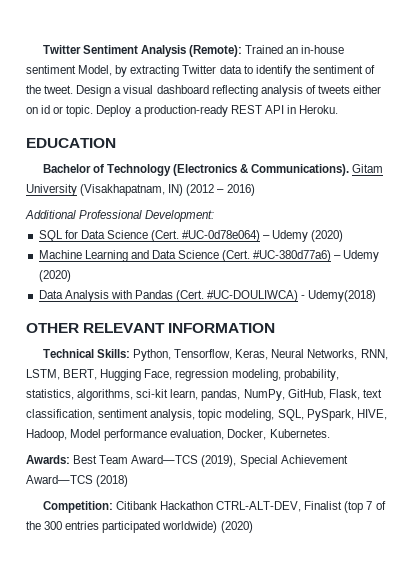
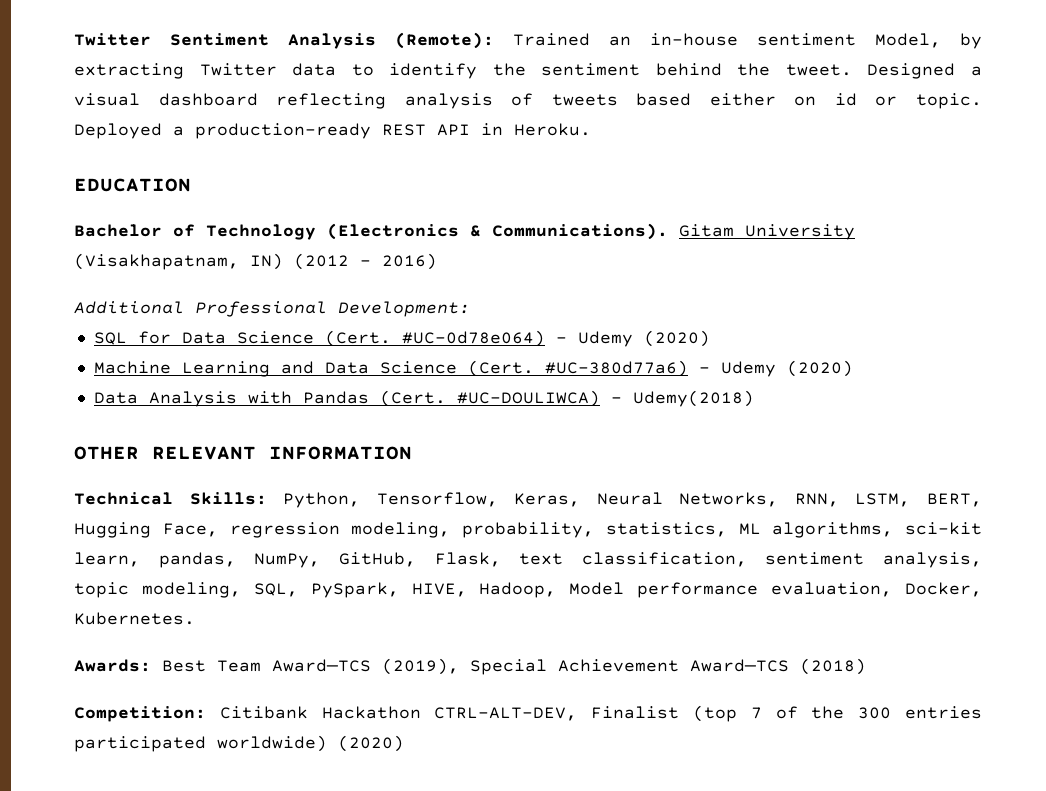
[365,65,376,74] of -> [655,63,722,76] behind
[76,85,112,97] Design -> [867,63,956,79] Designed
(350, 89) none -> [636,93,692,106] based
[96,105,132,117] Deploy -> [74,123,162,139] Deployed
(74, 394) none -> [738,523,761,535] ML

